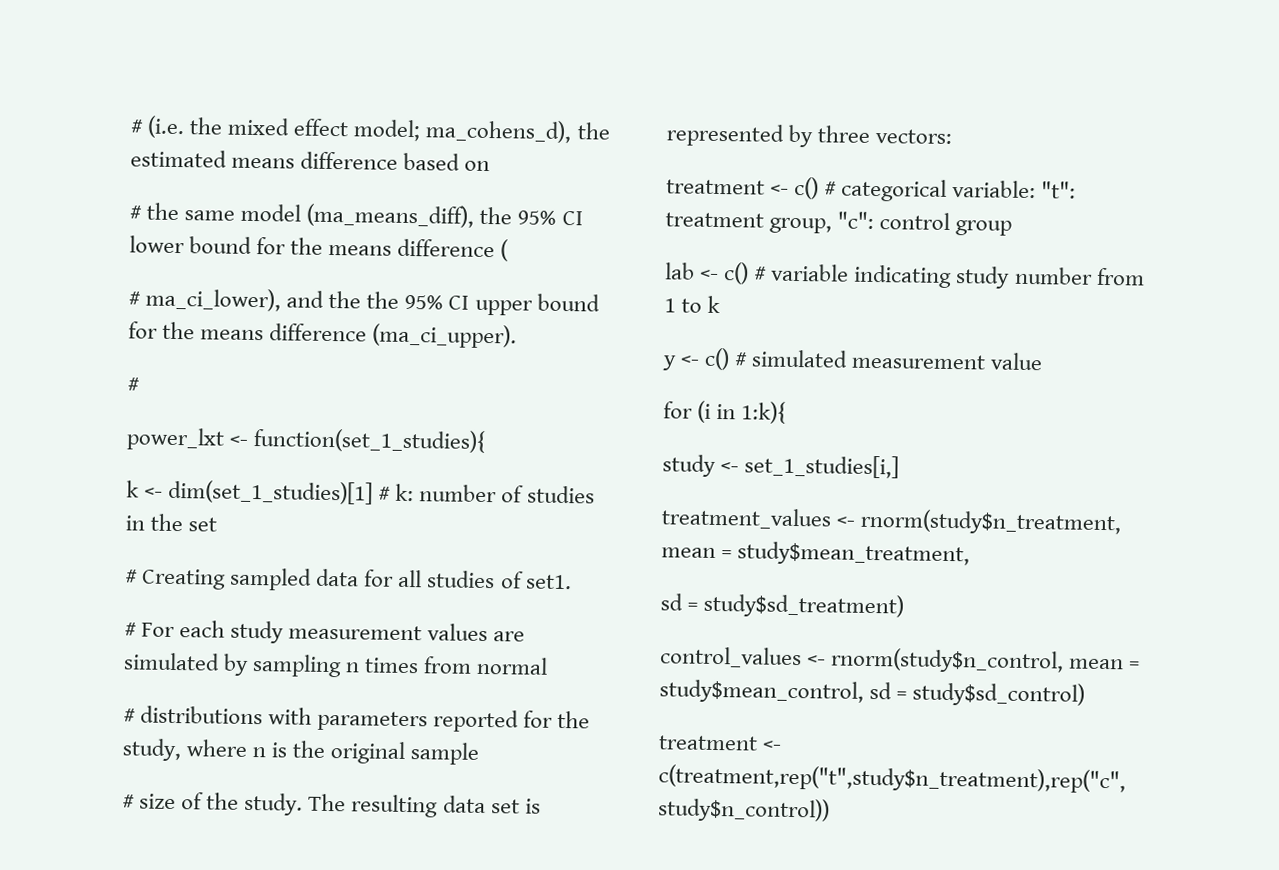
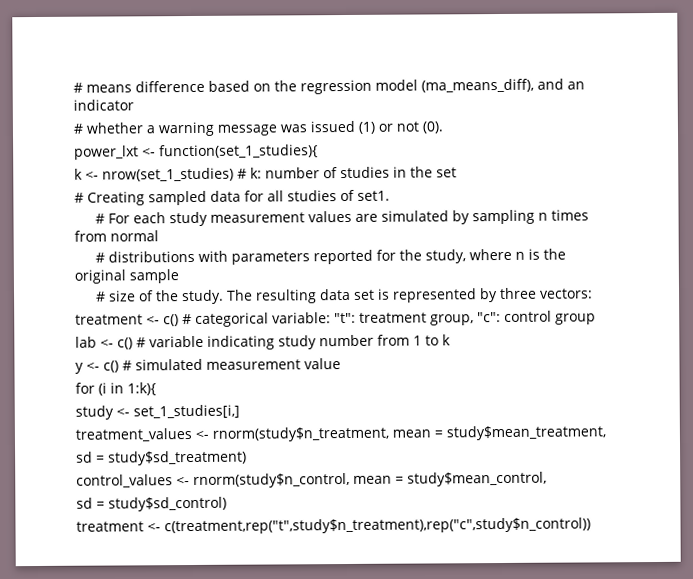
[130,115,611,144] [130,149,491,172] [129,202,583,228] [129,235,510,262] [128,287,600,316] [128,321,518,349] [127,377,140,392] # (i.e. the mixed effect model; ma_cohens_d), the estimated means difference based on // # the same model (ma_means_diff), the 95% CI lower bound for the means difference ( // # ma_ci_lower), and the the 95% CI upper bound for the means difference (ma_ci_upper). // # -> [73,78,585,95] [73,99,134,111] [73,120,443,137] # means difference based on the regression model (ma_means_diff), and an indicator // # whether a warning message was issued (1) or not (0).
[168,479,374,505] dim(set_1_studies)[1] -> [102,167,234,182] nrow(set_1_studies)
(864, 691) none -> (547, 479) //

